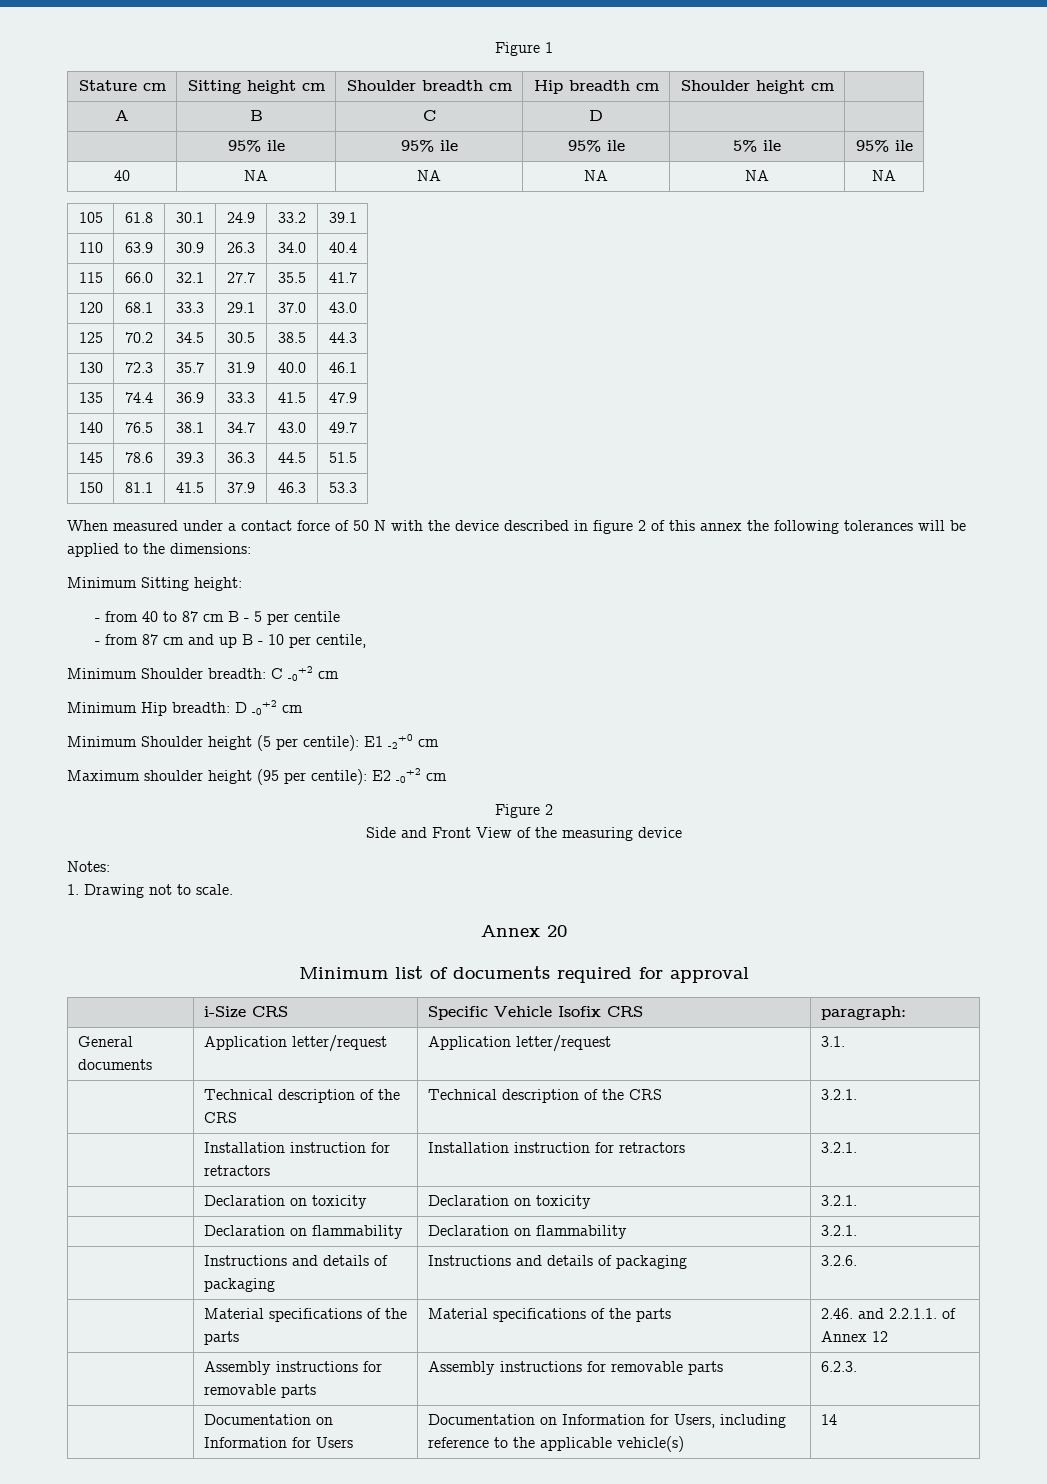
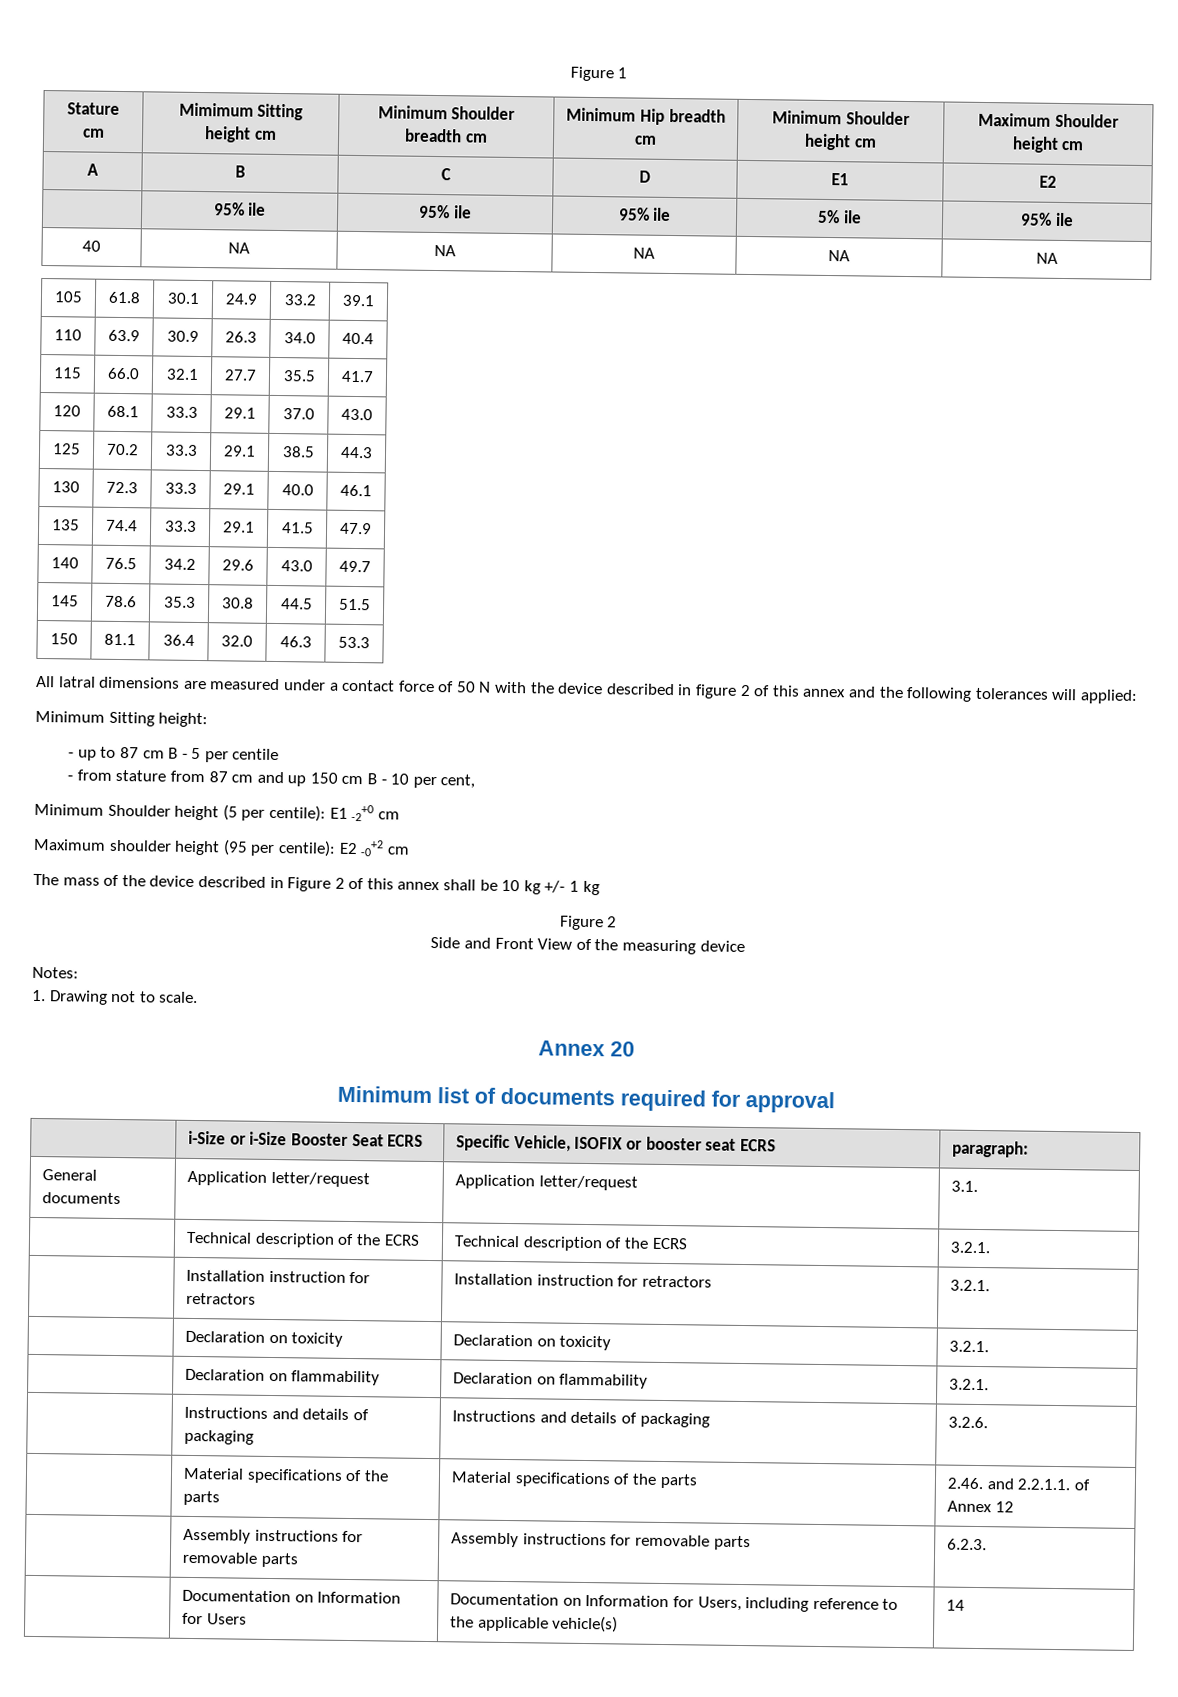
(166, 87) none -> [178,102,254,117] Mimimum
(325, 87) none -> [377,105,448,120] Minimum
(512, 87) none -> [566,107,637,122] Minimum
(659, 87) none -> [772,110,843,125] Minimum
(834, 87) none -> [978,112,1119,128] [1011,136,1085,153] Maximum Shoulder height cm
(603, 115) | -> [831,173,849,186] [1038,175,1057,188] E1 | E2
[176,332,204,343] [227,332,255,343] 34.5 | 30.5 -> [164,444,198,456] [223,445,256,457] 33.3 | 29.1
[176,362,204,373] [227,362,255,373] 35.7 | 31.9 -> [164,482,197,494] [223,483,255,495] 33.3 | 29.1
[176,392,204,403] [227,392,255,403] 36.9 | 33.3 -> [164,520,197,532] [222,521,255,533] 33.3 | 29.1
[176,422,204,433] [227,422,255,433] 38.1 | 34.7 -> [163,558,196,570] [222,559,254,571] 34.2 | 29.6
[176,452,204,463] [227,452,255,463] 39.3 | 36.3 -> [163,596,196,608] [222,597,254,609] 35.3 | 30.8
[176,482,204,493] [227,482,255,493] 41.5 | 37.9 -> [162,634,195,646] [221,635,253,647] 36.4 | 32.0
[67,520,108,531] When -> [36,675,207,690] All latral dimensions are
(742, 527) none -> [847,686,876,698] and
[950,520,966,531] [67,543,251,557] be applied to the dimensions: -> [1079,689,1138,704] applied:
[105,611,159,622] from 40 -> [77,749,97,761] up
(139, 639) none -> [115,769,205,783] stature from
(238, 642) none -> [309,772,364,785] 150 cm
[316,634,367,648] [67,666,339,681] [67,700,303,716] centile, // Minimum Shoulder breadth: C -0+2 cm // Minimum Hip breadth: D -0+2 cm -> [440,774,476,789] cent,
(447, 777) none -> [33,873,600,896] // The mass of the device described in Figure 2 of this annex shall be 10 kg +/- 1 kg
[251,1006,288,1017] [427,1006,643,1020] CRS | Specific Vehicle Isofix CRS -> [229,1131,424,1147] [456,1134,776,1152] or i-Size Booster Seat ECRS | Specific Vehicle, ISOFIX or booster seat ECRS
[203,1112,237,1123] [427,1089,662,1103] CRS | Technical description of the CRS -> [383,1234,420,1246] [454,1235,688,1252] ECRS | Technical description of the ECRS

